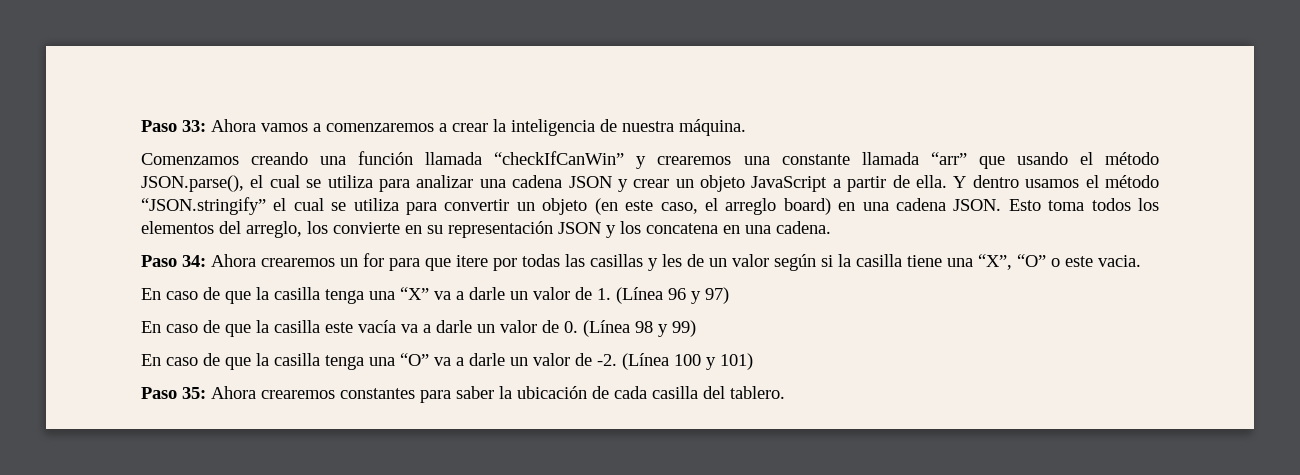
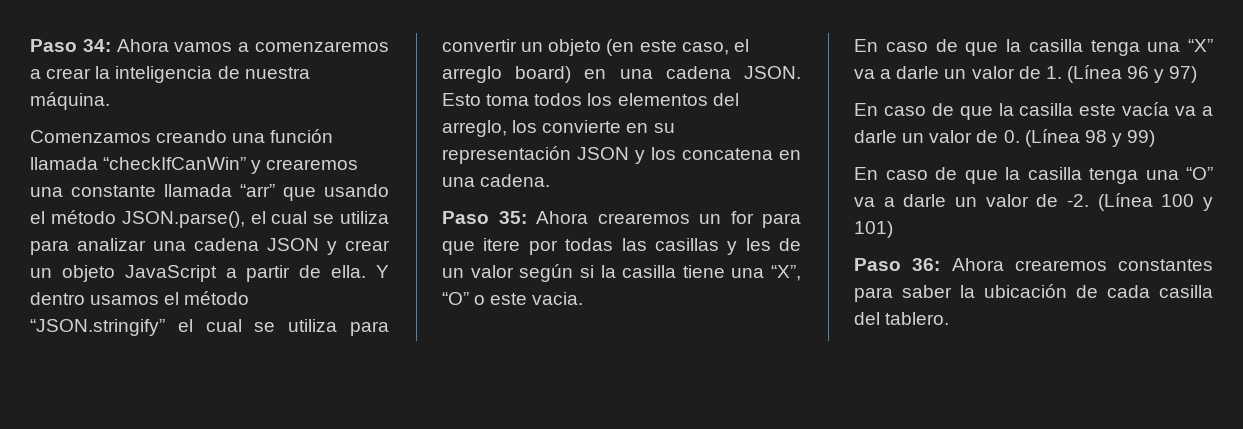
[141,120,206,132] Paso 33: -> [30,39,111,52] Paso 34:
[182,255,206,267] 34: -> [498,211,527,224] 35:
[182,387,206,399] 35: -> [912,258,941,271] 36:

